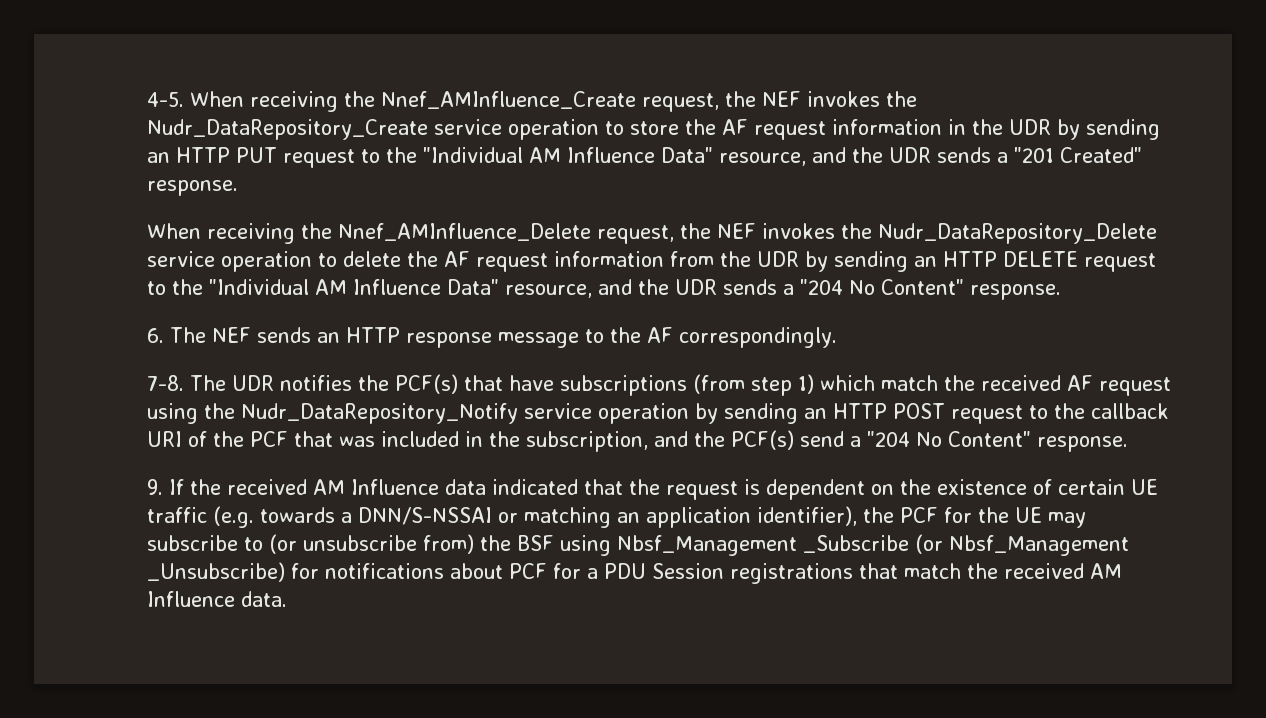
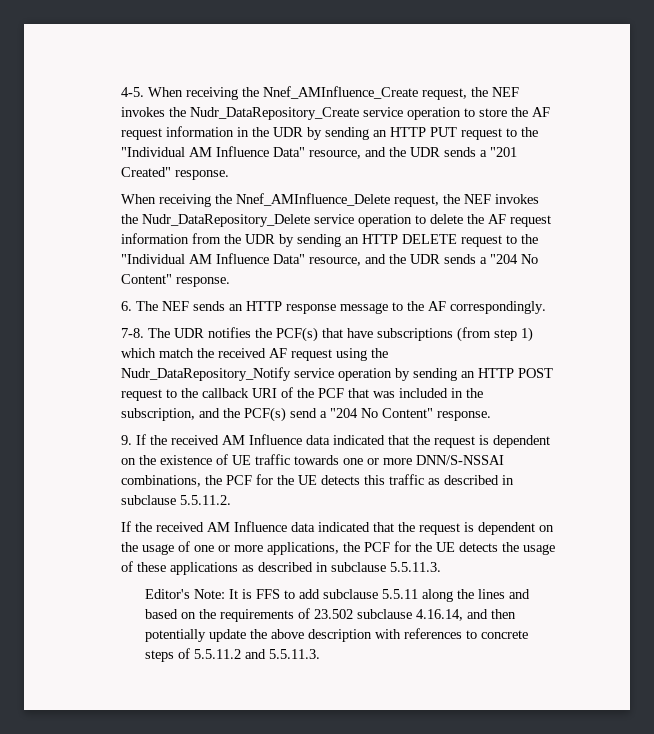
[1057,479,1125,495] certain -> (229, 459) none
[212,506,1086,528] [146,534,1129,556] [146,562,1122,584] [146,591,287,607] (e.g. towards a DNN/S-NSSAI or matching an application identifier), the PCF for the UE may subscribe to (or unsubscribe from) the BSF using Nbsf_Management _Subscribe (or Nbsf_Management _Unsubscribe) for notifications about PCF for a PDU Session registrations that match the received AM Influence data. -> [294,455,505,465] [121,474,515,487] [121,495,232,505] [121,521,555,535] [121,541,556,555] [121,561,442,575] [144,589,530,602] [144,608,516,622] [144,628,528,642] [144,648,320,662] towards one or more DNN/S-NSSAI combinations, the PCF for the UE detects this traffic as described in subclause 5.5.11.2. // If the received AM Influence data indicated that the request is dependent on the usage of one or more applications, the PCF for the UE detects the usage of these applications as described in subclause 5.5.11.3. // Editor's Note: It is FFS to add subclause 5.5.11 along the lines and based on the requirements of 23.502 subclause 4.16.14, and then potentially update the above description with references to concrete steps of 5.5.11.2 and 5.5.11.3.

